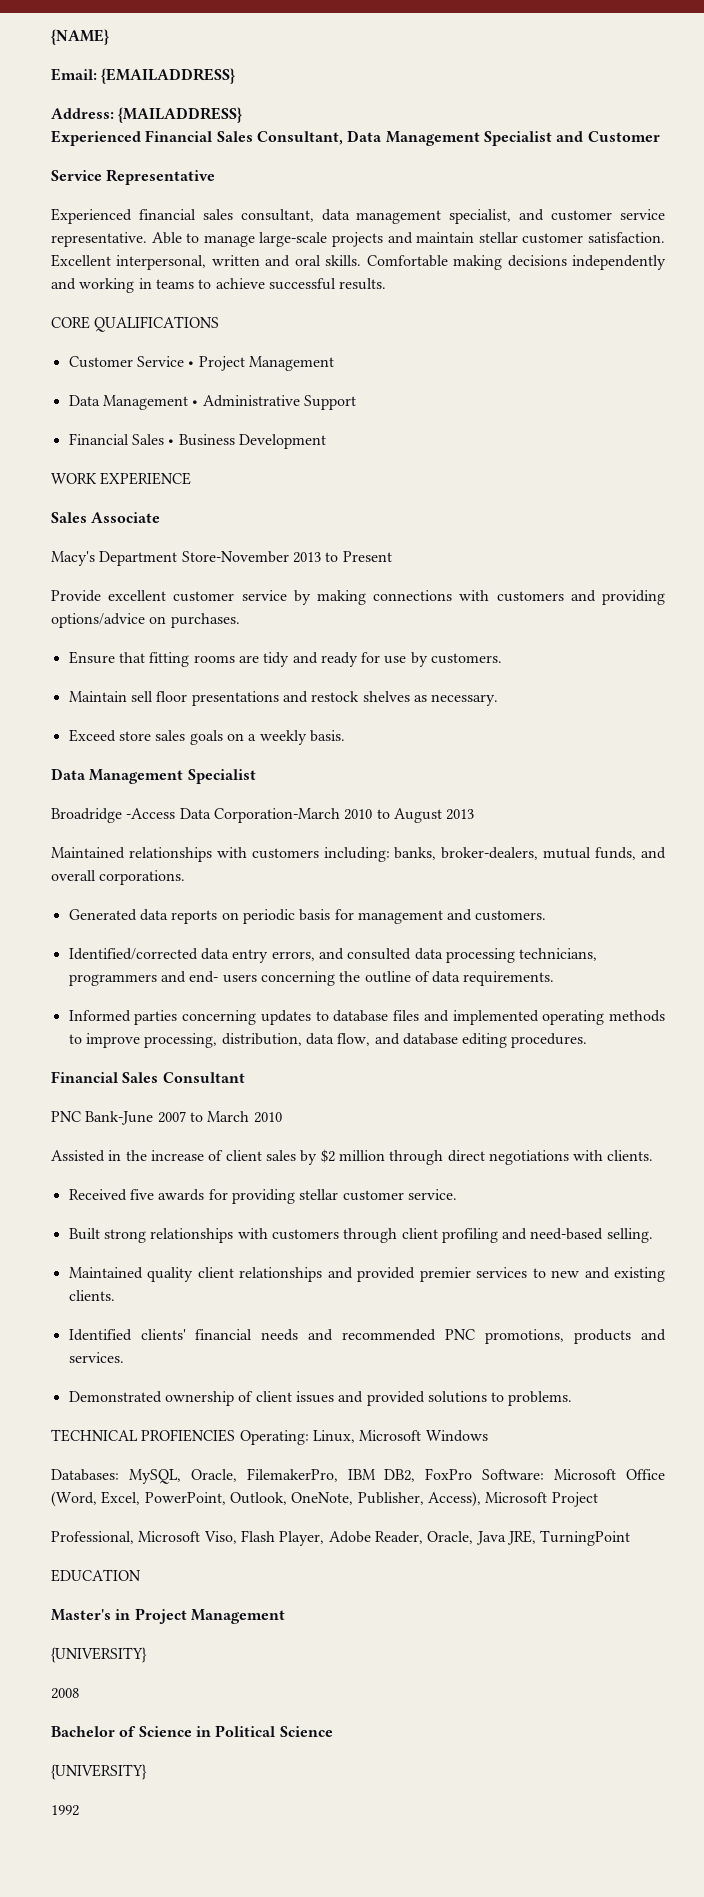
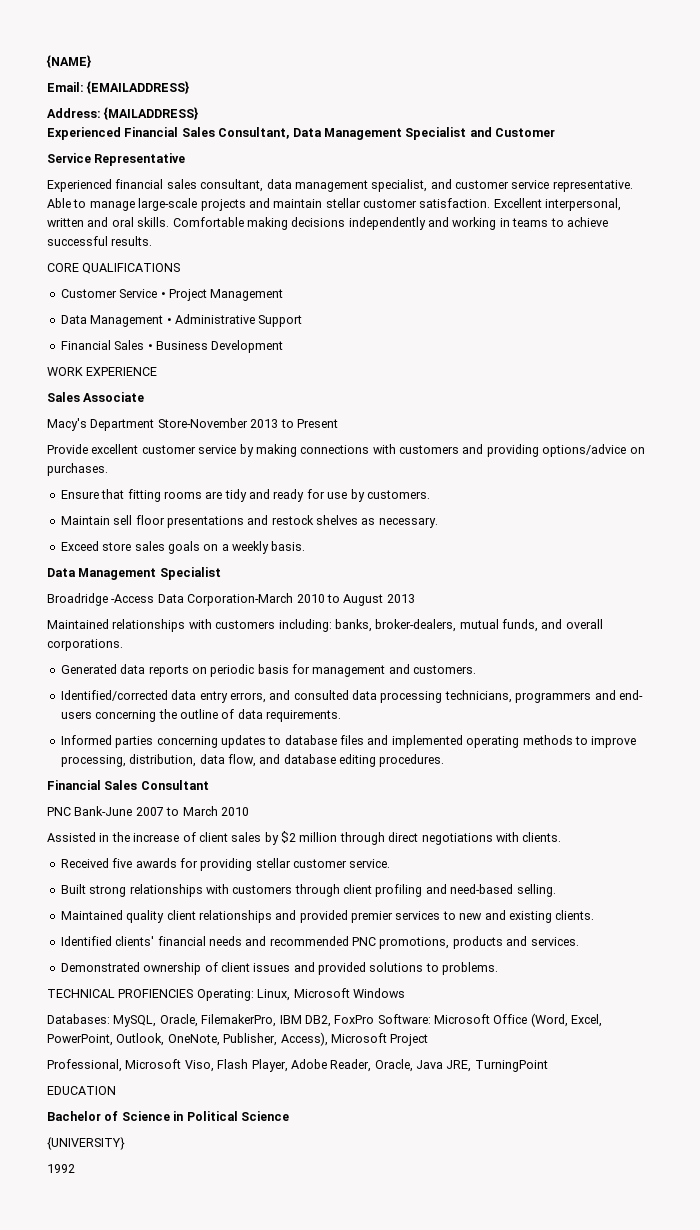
[51,1608,285,1624] [51,1647,147,1663] [51,1688,79,1699] // Master's in Project Management // {UNIVERSITY} // 2008 -> (116, 1090) none

